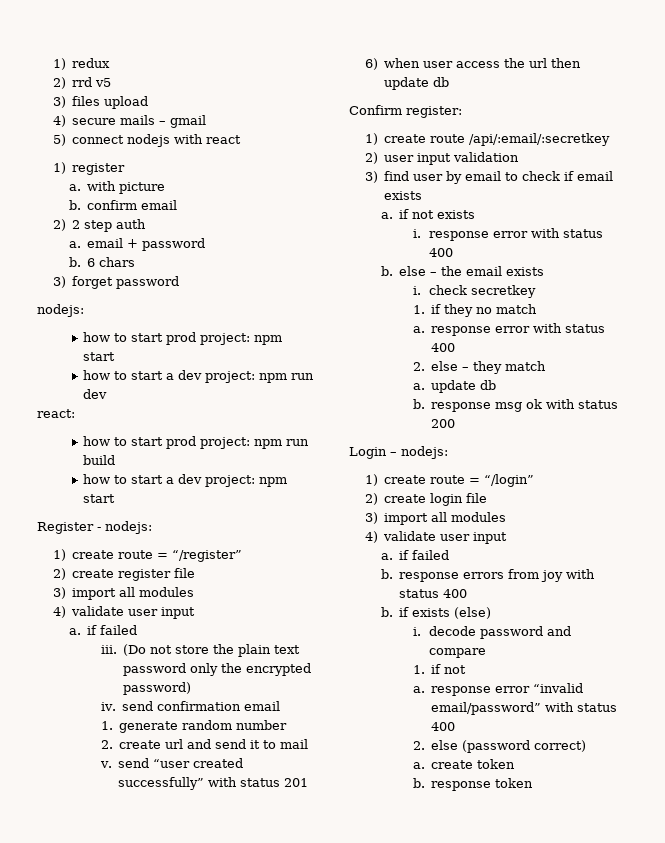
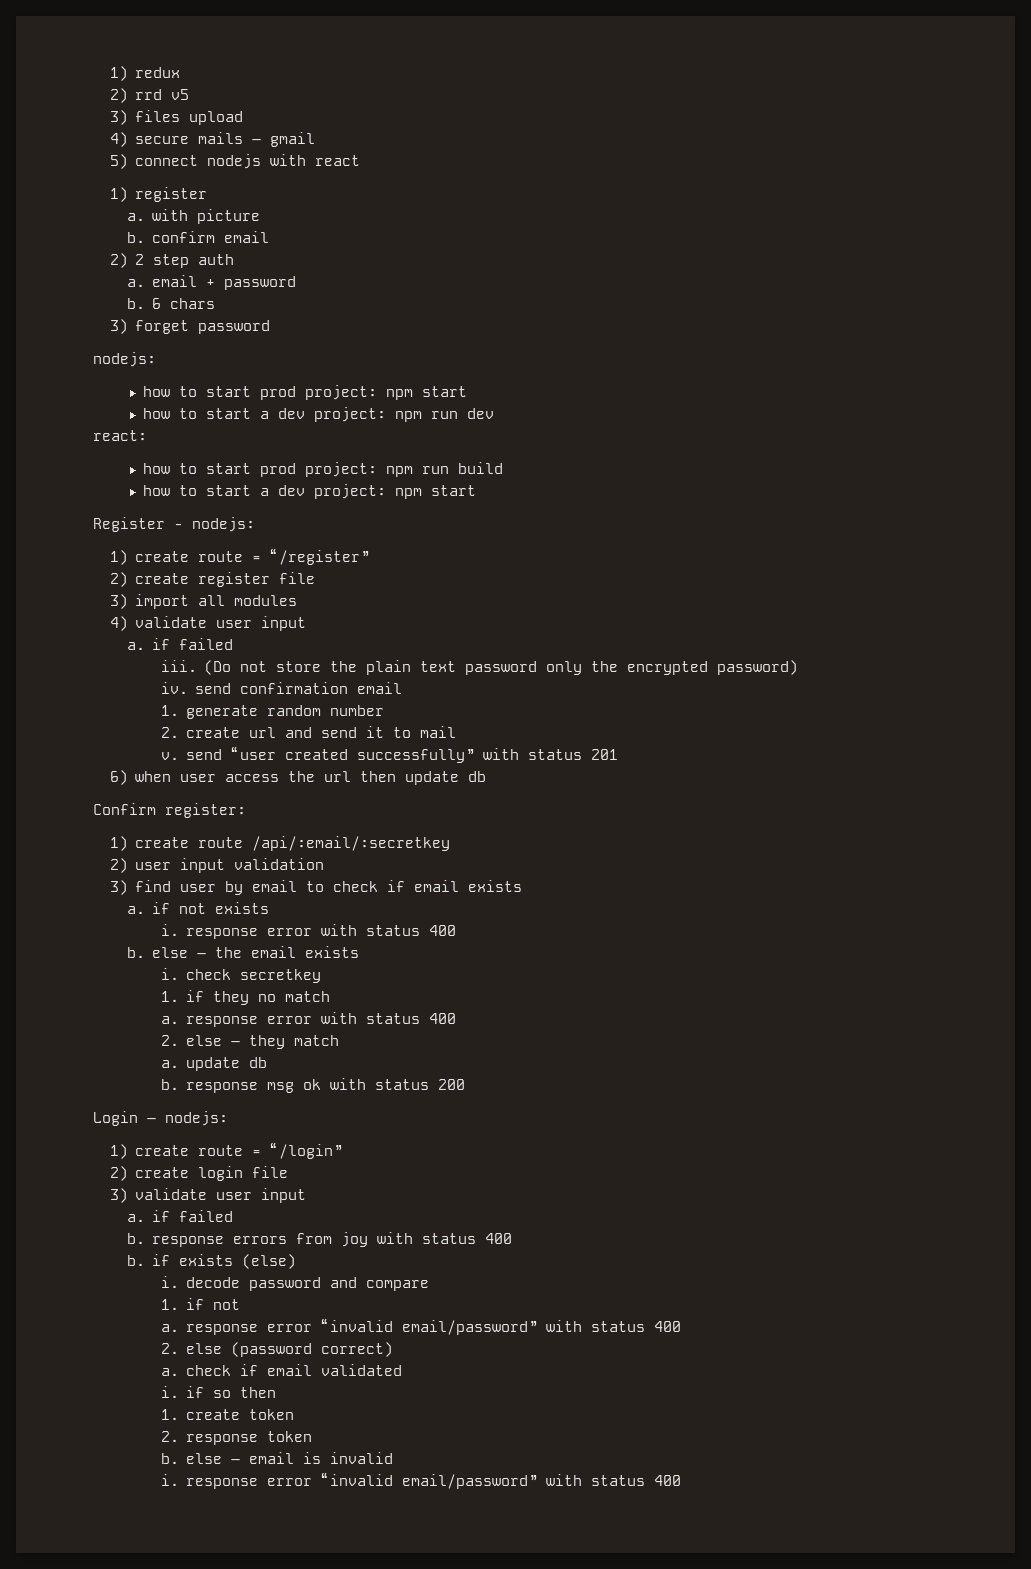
[384,512,507,525] [365,531,379,543] import all modules // 4) -> (128, 1195) none
(426, 765) none -> [185,1364,402,1376] [160,1386,276,1398] [160,1409,179,1420] check if email validated // i. if so then // 1.
[413,778,426,788] b. -> [160,1431,179,1442] 2.
(534, 783) none -> [160,1452,393,1464] [160,1472,681,1489] // b. else – email is invalid // i. response error “invalid email/password” with status 400

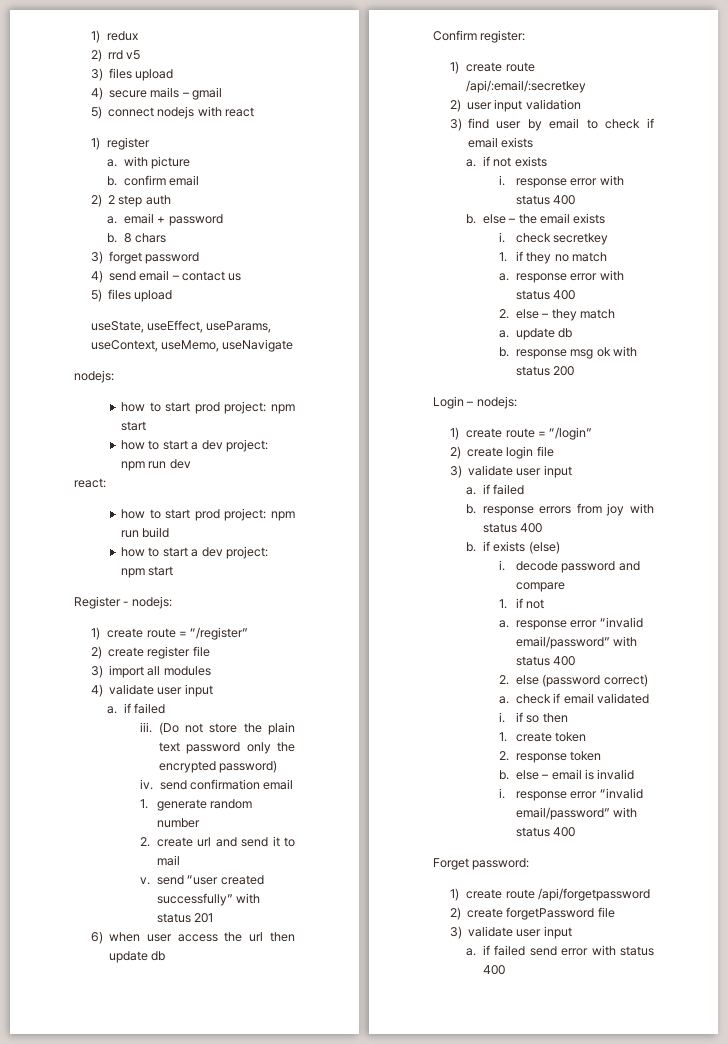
[152,298,162,309] 6 -> [123,233,132,243] 8
(271, 327) none -> [90,270,242,283] [90,289,173,302] [90,320,272,333] [90,339,294,352] // 4) send email – contact us // 5) files upload // useState, useEffect, useParams, useContext, useMemo, useNavigate
(681, 1480) none -> [433,858,530,870] [449,888,651,901] [449,907,615,920] [449,926,572,939] [466,945,654,956] [482,965,505,975] // Forget password: // 1) create route /api/forgetpassword // 2) create forgetPassword file // 3) validate user input // a. if failed send error with status 400

